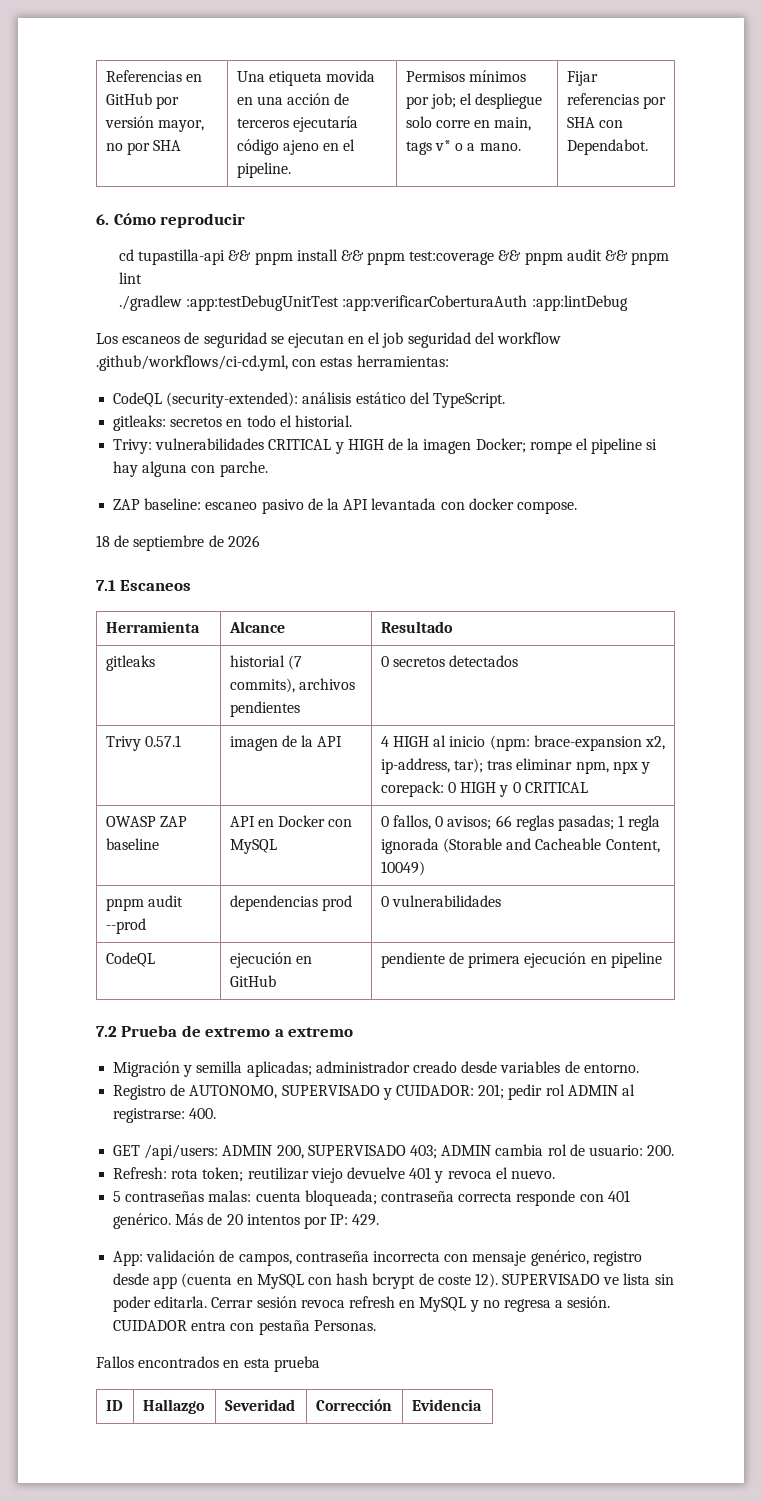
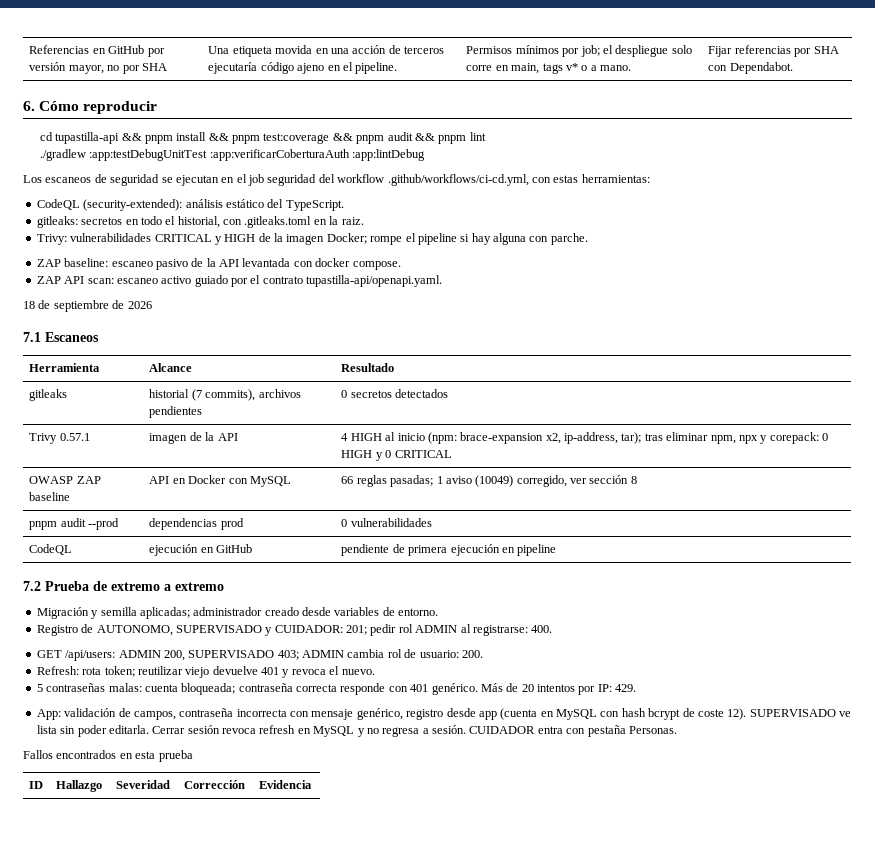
[294,415,352,427] historial. -> [177,216,364,228] historial, con .gitleaks.toml en la raiz.
(577, 507) none -> [36,275,443,287] // ZAP API scan: escaneo activo guiado por el contrato tupastilla-api/openapi.yaml.
[380,815,661,831] [380,838,660,854] [380,861,425,876] 0 fallos, 0 avisos; 66 reglas pasadas; 1 regla ignorada (Storable and Cacheable Content, 10049) -> [341,475,637,487] 66 reglas pasadas; 1 aviso (10049) corregido, ver sección 8

